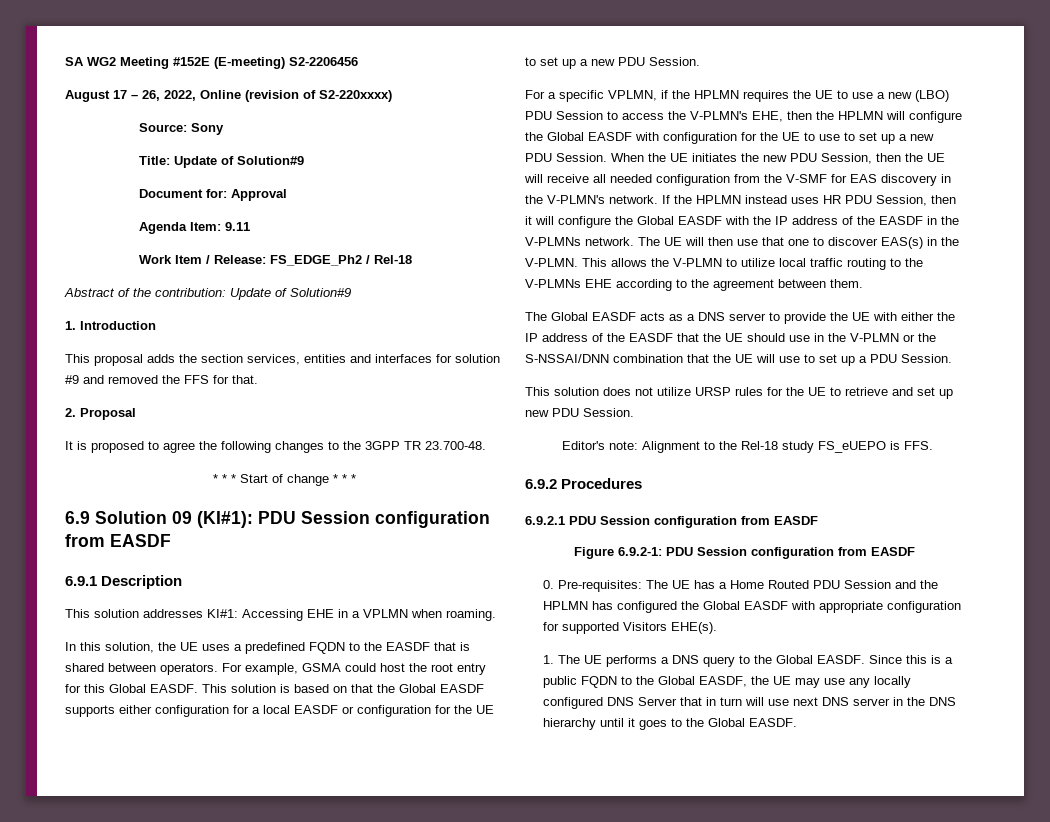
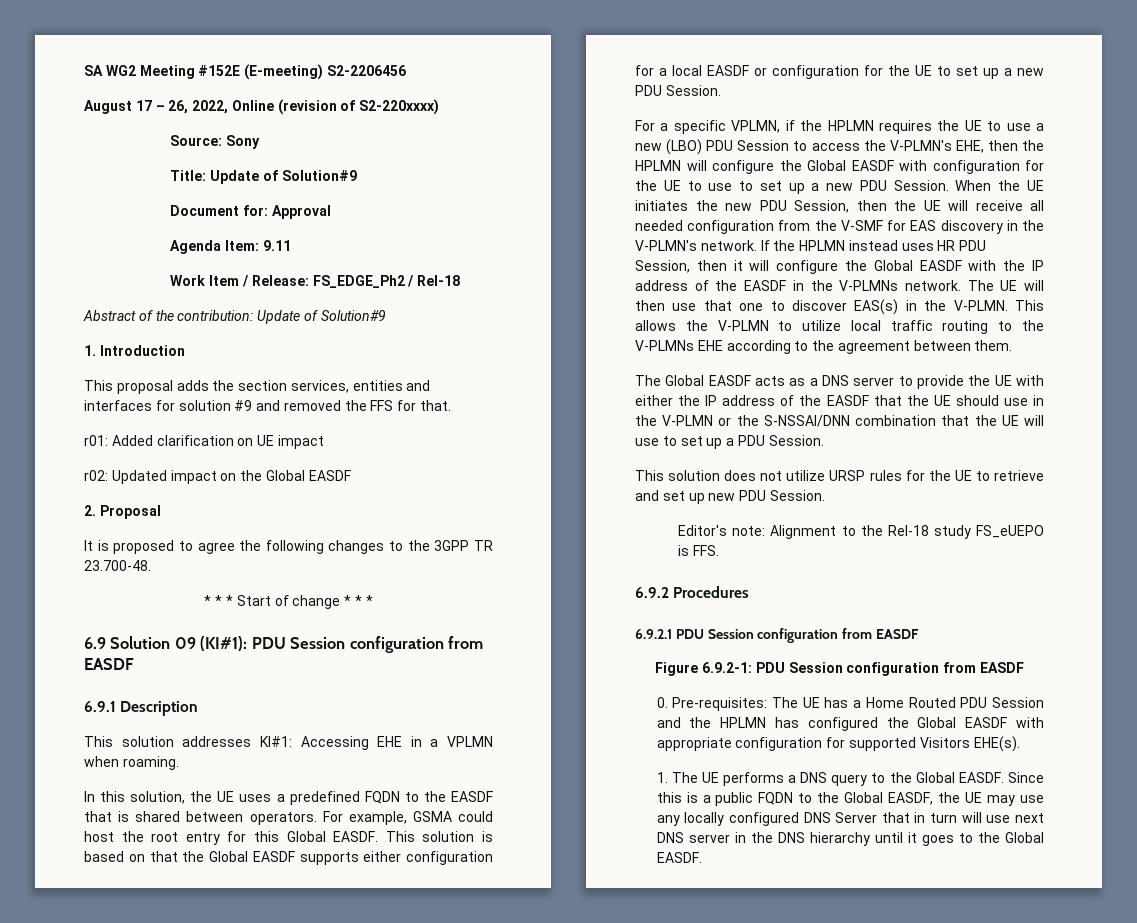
(258, 379) none -> [84,435,324,449] [84,470,351,484] // r01: Added clarification on UE impact // r02: Updated impact on the Global EASDF

